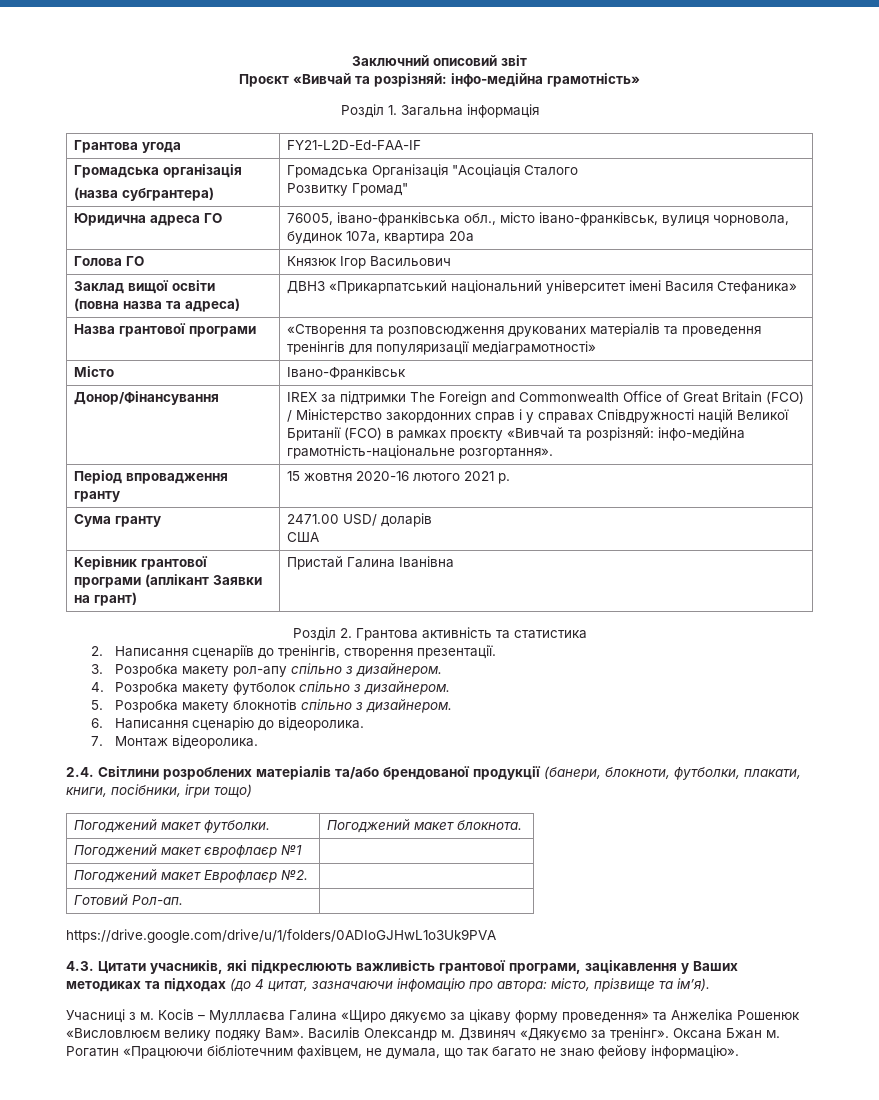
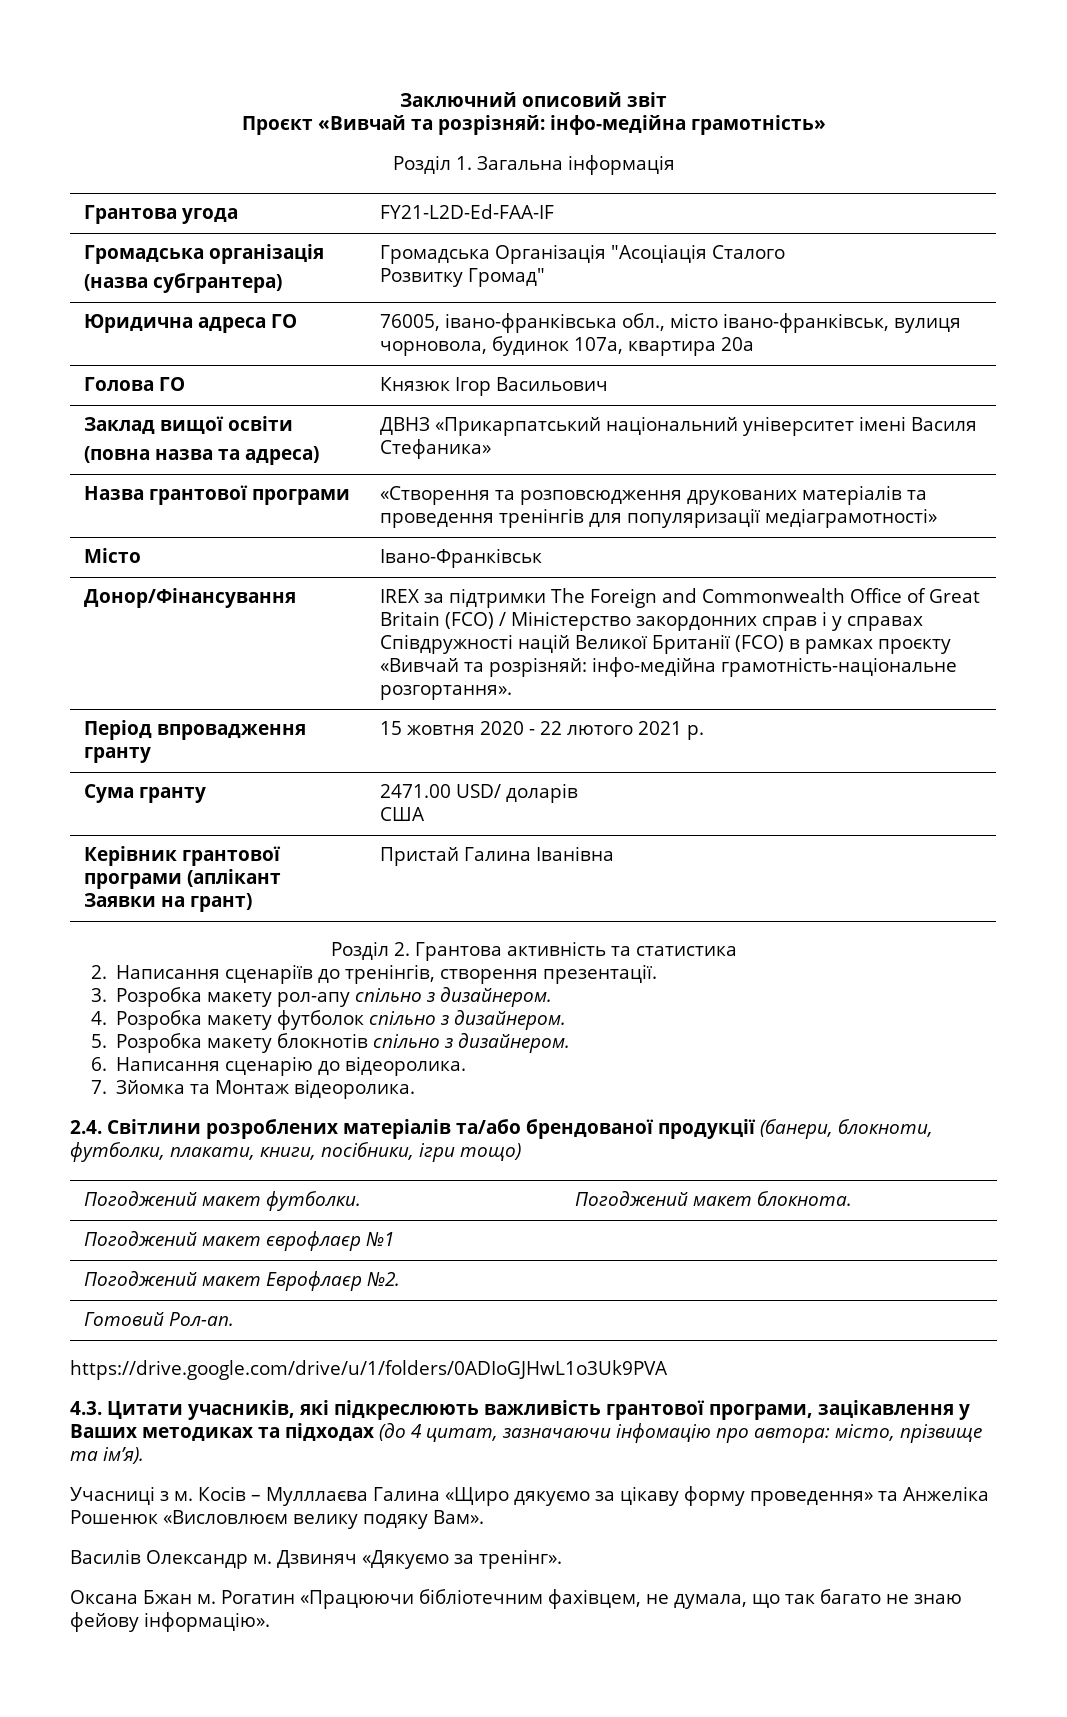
[356,471,410,481] 2020-16 -> [479,721,562,735] 2020 - 22
(103, 741) none -> [115,1080,210,1094] Зйомка та
(304, 1033) none -> (484, 1517) //
(669, 1034) none -> (562, 1559) //

